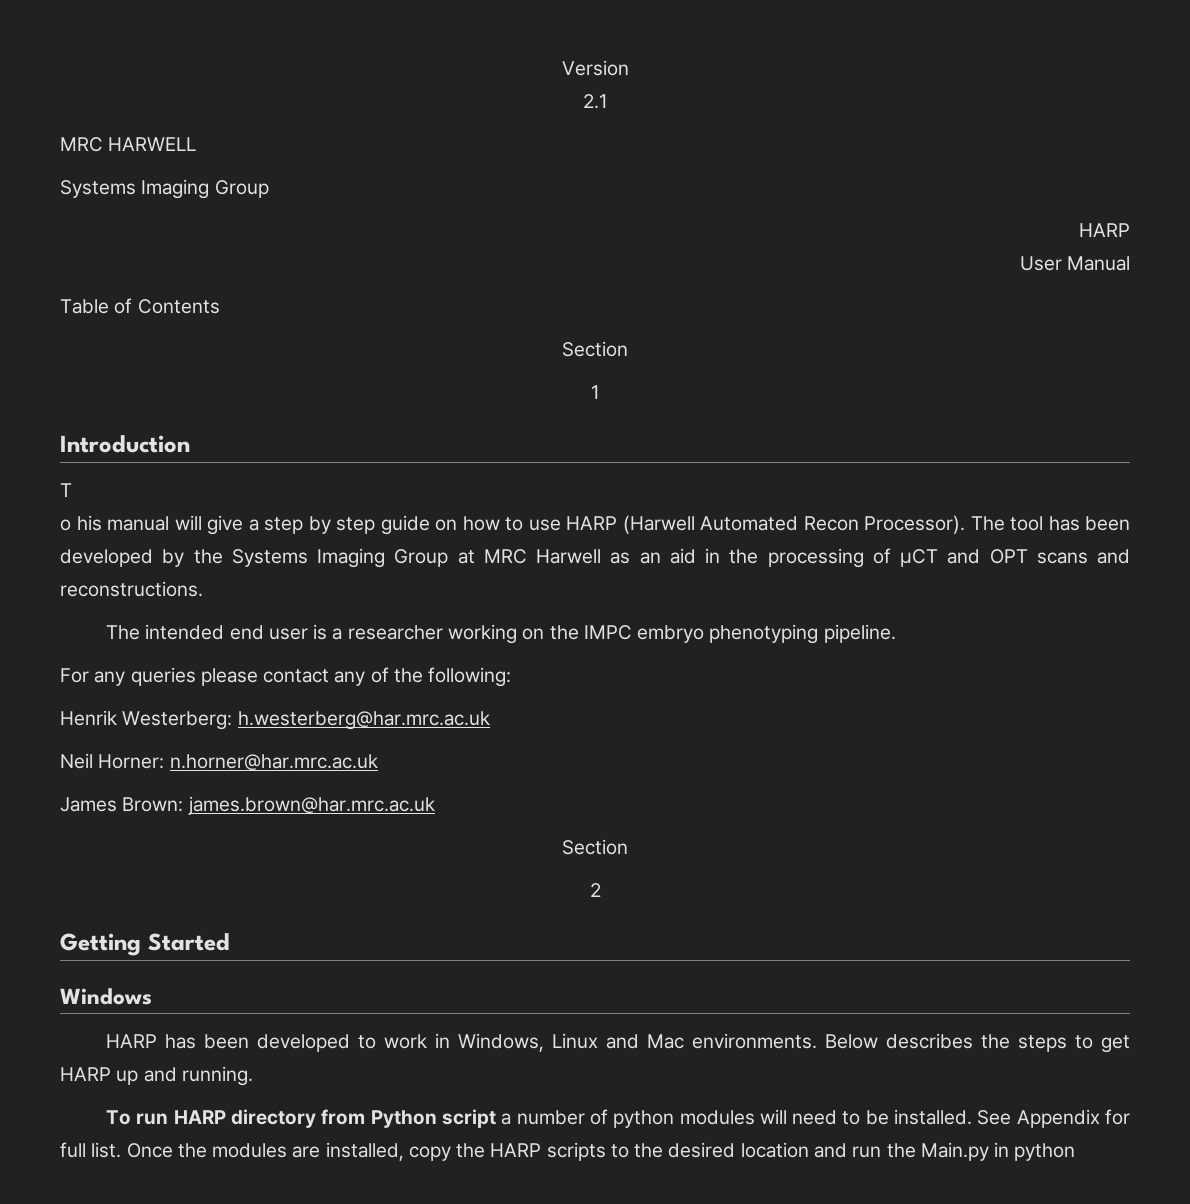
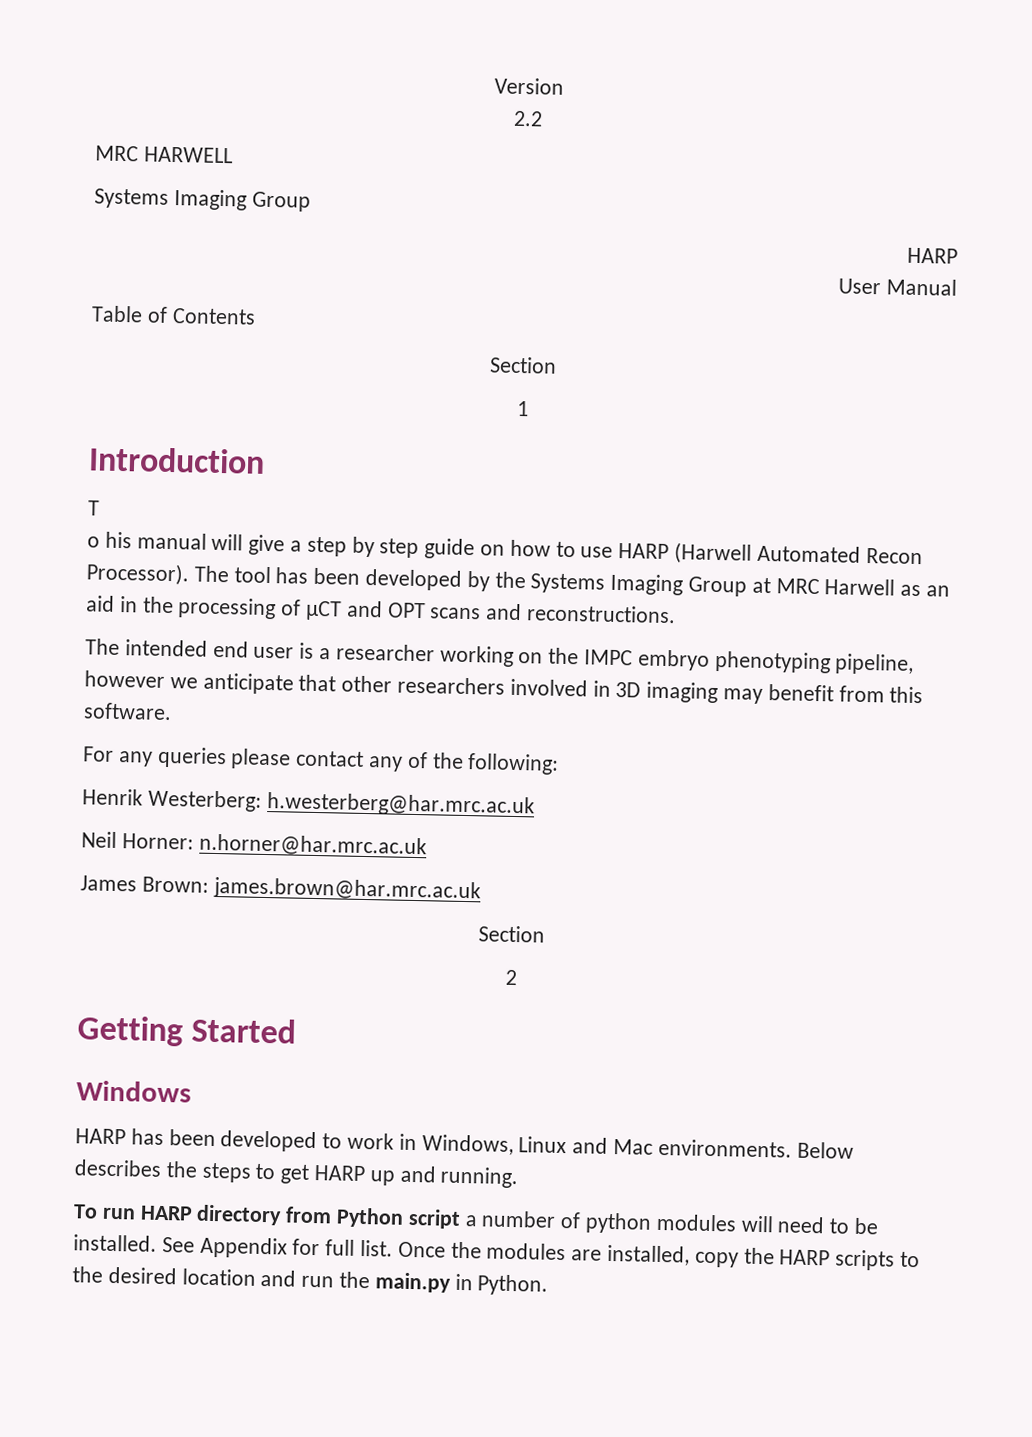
[582,94,608,109] 2.1 -> [513,110,543,127] 2.2
[823,624,896,643] pipeline. -> [834,653,915,675] [84,670,924,704] [83,702,172,721] pipeline, however we anticipate that other researchers involved in 3D imaging may benefit from this software.
[920,1142,1076,1161] Main.py in python -> [374,1272,549,1296] main.py in Python.

